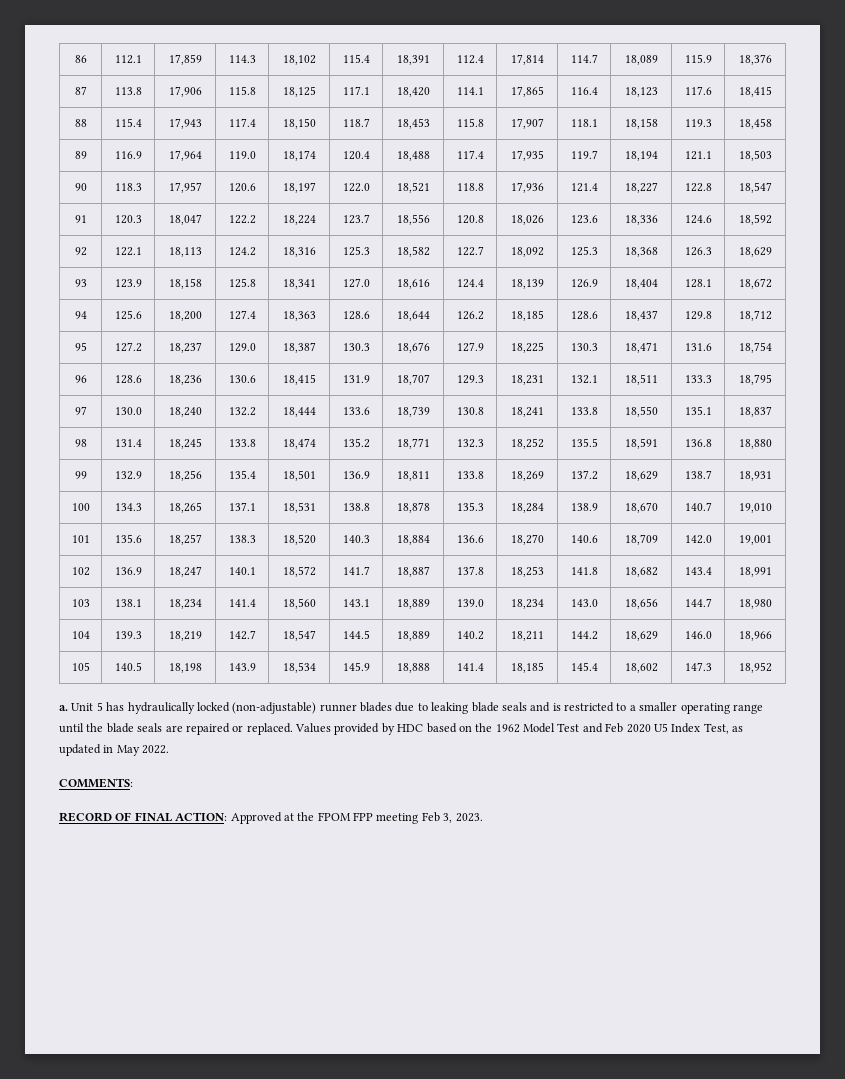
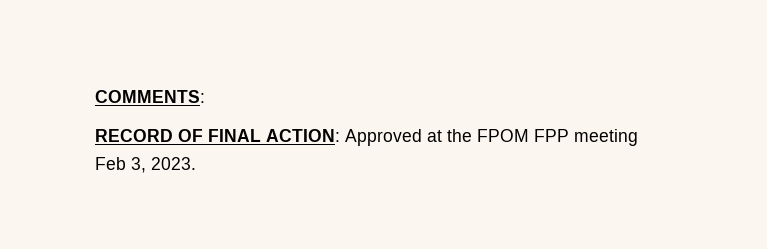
[74,55,87,63] [114,55,142,64] [168,54,202,65] [228,55,256,63] [282,55,316,65] [342,54,370,63] [396,55,430,65] [456,55,484,64] [510,54,544,65] [570,54,598,63] [624,55,658,65] [684,54,712,63] [738,54,772,65] [74,86,87,95] [114,87,142,95] [168,86,202,97] [228,86,256,95] [282,86,316,97] [342,86,370,95] [396,87,430,97] [456,87,484,95] [510,86,544,97] [570,87,598,95] [624,87,658,97] [684,86,712,95] [738,86,772,97] [74,119,87,127] [114,118,142,127] [168,118,202,129] [228,118,256,127] [282,118,316,129] [342,118,370,127] [396,118,430,129] [456,118,484,127] [510,118,544,129] [570,119,598,127] [624,118,658,129] [684,119,712,127] [738,118,772,129] [74,151,87,159] [114,151,142,159] [168,150,202,161] [228,151,256,159] [282,150,316,161] [342,151,370,160] [396,151,430,161] [456,150,484,159] [510,150,544,161] [570,150,598,159] [624,151,658,161] [684,151,712,160] [738,150,772,161] [74,183,87,191] [114,183,142,191] [168,182,202,193] [228,183,256,192] [282,182,316,193] [342,183,370,192] [396,182,430,193] [456,183,484,191] [510,182,544,193] [570,183,598,192] [624,182,658,193] [684,183,712,192] [738,182,772,193] [74,215,87,223] [114,215,142,224] [168,214,202,225] [228,215,256,224] [282,215,316,225] [342,214,370,224] [396,214,430,225] [456,215,484,224] [510,215,544,225] [570,215,598,224] [624,215,658,225] [684,215,712,224] [738,214,772,225] [74,247,87,256] [114,247,142,256] [168,247,202,257] [228,247,256,256] [282,247,316,257] [342,246,370,256] [396,246,430,257] [456,246,484,256] [510,247,544,257] [570,246,598,256] [624,247,658,257] [684,247,712,256] [738,247,772,257] [74,279,87,287] [114,279,142,288] [168,278,202,289] [228,278,256,288] [282,279,316,289] [342,278,370,288] [396,279,430,289] [456,279,484,288] [510,279,544,289] [570,279,598,288] [624,279,658,289] [684,279,712,288] [738,278,772,289] [74,311,87,319] [114,310,142,320] [168,311,202,321] [228,310,256,320] [282,311,316,321] [342,311,370,320] [396,311,430,321] [456,311,484,320] [510,310,544,321] [570,311,598,320] [624,310,658,321] [684,311,712,320] [738,310,772,321] [74,342,87,351] [114,342,142,352] [168,342,202,353] [228,343,256,352] [282,342,316,353] [342,343,370,351] [396,342,430,353] [456,342,484,352] [510,342,544,353] [570,343,598,351] [624,342,658,353] [684,343,712,351] [738,342,772,353] [74,375,87,383] [114,375,142,384] [168,375,202,385] [228,375,256,383] [282,374,316,385] [342,375,370,383] [396,374,430,385] [456,375,484,384] [510,375,544,385] [570,375,598,384] [624,374,658,385] [684,375,712,383] [738,374,772,385] [74,406,87,415] [114,407,142,415] [168,407,202,417] [228,407,256,416] [282,407,316,417] [342,407,370,415] [396,406,430,417] [456,407,484,415] [510,407,544,417] [570,407,598,415] [624,406,658,417] [684,406,712,415] [738,406,772,417] [74,439,87,447] [114,439,142,447] [168,438,202,449] [228,439,256,447] [282,438,316,449] [342,438,370,448] [396,438,430,449] [456,439,484,448] [510,438,544,449] [570,438,598,447] [624,438,658,449] [684,439,712,447] [738,439,772,449] [74,471,87,479] [114,471,142,480] [168,470,202,481] [228,470,256,479] [282,470,316,481] [342,471,370,479] [396,471,430,481] [456,471,484,479] [510,471,544,481] [570,470,598,480] [624,471,658,481] [684,470,712,479] [738,471,772,481] [71,503,90,511] [114,503,142,511] [168,502,202,513] [228,502,256,511] [282,502,316,513] [342,503,370,511] [396,502,430,513] [456,502,484,511] [510,503,544,513] [570,503,598,511] [624,502,658,513] [684,502,712,511] [738,503,772,513] [71,535,90,543] [114,534,142,543] [168,534,202,545] [228,535,256,543] [282,534,316,545] [342,535,370,543] [396,535,430,545] [456,535,484,543] [510,534,544,545] [570,535,598,543] [624,534,658,545] [684,535,712,544] [738,535,772,545] [71,567,90,576] [114,567,142,575] [168,566,202,577] [228,567,256,575] [282,566,316,577] [342,566,370,575] [396,566,430,577] [456,566,484,575] [510,566,544,577] [570,567,598,575] [624,567,658,577] [684,567,712,575] [738,567,772,577] [71,599,90,607] [114,599,142,607] [168,599,202,609] [228,599,256,607] [282,598,316,609] [342,599,370,607] [396,599,430,609] [456,599,484,607] [510,599,544,609] [570,599,598,607] [624,598,658,609] [684,598,712,607] [738,599,772,609] [71,631,90,639] [114,631,142,639] [168,631,202,641] [228,630,256,640] [282,630,316,641] [342,630,370,639] [396,631,430,641] [456,631,484,640] [510,631,544,641] [570,631,598,640] [624,631,658,641] [684,631,712,639] [738,631,772,641] [71,662,90,671] [114,662,142,671] [168,663,202,673] [228,663,256,671] [282,662,316,673] [342,662,370,671] [396,663,430,673] [456,663,484,671] [510,662,544,673] [570,662,598,671] [624,663,658,673] [684,662,712,671] [738,662,772,673] [59,702,763,714] [59,723,743,735] [59,744,170,756] 86 | 112.1 | 17,859 | 114.3 | 18,102 | 115.4 | 18,391 | 112.4 | 17,814 | 114.7 | 18,089 | 115.9 | 18,376 // 87 | 113.8 | 17,906 | 115.8 | 18,125 | 117.1 | 18,420 | 114.1 | 17,865 | 116.4 | 18,123 | 117.6 | 18,415 // 88 | 115.4 | 17,943 | 117.4 | 18,150 | 118.7 | 18,453 | 115.8 | 17,907 | 118.1 | 18,158 | 119.3 | 18,458 // 89 | 116.9 | 17,964 | 119.0 | 18,174 | 120.4 | 18,488 | 117.4 | 17,935 | 119.7 | 18,194 | 121.1 | 18,503 // 90 | 118.3 | 17,957 | 120.6 | 18,197 | 122.0 | 18,521 | 118.8 | 17,936 | 121.4 | 18,227 | 122.8 | 18,547 // 91 | 120.3 | 18,047 | 122.2 | 18,224 | 123.7 | 18,556 | 120.8 | 18,026 | 123.6 | 18,336 | 124.6 | 18,592 // 92 | 122.1 | 18,113 | 124.2 | 18,316 | 125.3 | 18,582 | 122.7 | 18,092 | 125.3 | 18,368 | 126.3 | 18,629 // 93 | 123.9 | 18,158 | 125.8 | 18,341 | 127.0 | 18,616 | 124.4 | 18,139 | 126.9 | 18,404 | 128.1 | 18,672 // 94 | 125.6 | 18,200 | 127.4 | 18,363 | 128.6 | 18,644 | 126.2 | 18,185 | 128.6 | 18,437 | 129.8 | 18,712 // 95 | 127.2 | 18,237 | 129.0 | 18,387 | 130.3 | 18,676 | 127.9 | 18,225 | 130.3 | 18,471 | 131.6 | 18,754 // 96 | 128.6 | 18,236 | 130.6 | 18,415 | 131.9 | 18,707 | 129.3 | 18,231 | 132.1 | 18,511 | 133.3 | 18,795 // 97 | 130.0 | 18,240 | 132.2 | 18,444 | 133.6 | 18,739 | 130.8 | 18,241 | 133.8 | 18,550 | 135.1 | 18,837 // 98 | 131.4 | 18,245 | 133.8 | 18,474 | 135.2 | 18,771 | 132.3 | 18,252 | 135.5 | 18,591 | 136.8 | 18,880 // 99 | 132.9 | 18,256 | 135.4 | 18,501 | 136.9 | 18,811 | 133.8 | 18,269 | 137.2 | 18,629 | 138.7 | 18,931 // 100 | 134.3 | 18,265 | 137.1 | 18,531 | 138.8 | 18,878 | 135.3 | 18,284 | 138.9 | 18,670 | 140.7 | 19,010 // 101 | 135.6 | 18,257 | 138.3 | 18,520 | 140.3 | 18,884 | 136.6 | 18,270 | 140.6 | 18,709 | 142.0 | 19,001 // 102 | 136.9 | 18,247 | 140.1 | 18,572 | 141.7 | 18,887 | 137.8 | 18,253 | 141.8 | 18,682 | 143.4 | 18,991 // 103 | 138.1 | 18,234 | 141.4 | 18,560 | 143.1 | 18,889 | 139.0 | 18,234 | 143.0 | 18,656 | 144.7 | 18,980 // 104 | 139.3 | 18,219 | 142.7 | 18,547 | 144.5 | 18,889 | 140.2 | 18,211 | 144.2 | 18,629 | 146.0 | 18,966 // 105 | 140.5 | 18,198 | 143.9 | 18,534 | 145.9 | 18,888 | 141.4 | 18,185 | 145.4 | 18,602 | 147.3 | 18,952 // a. Unit 5 has hydraulically locked (non-adjustable) runner blades due to leaking blade seals and is restricted to a smaller operating range until the blade seals are repaired or replaced. Values provided by HDC based on the 1962 Model Test and Feb 2020 U5 Index Test, as updated in May 2022. // -> (95, 96) none

